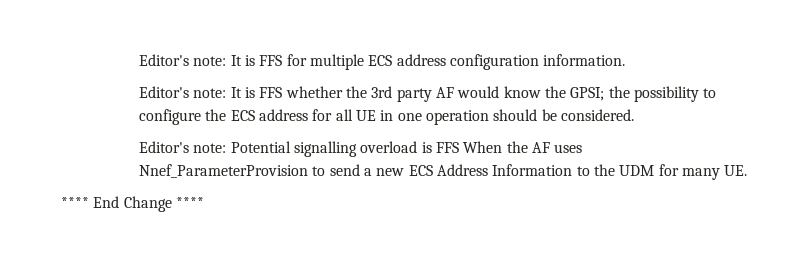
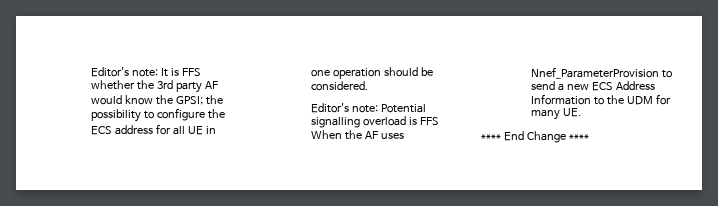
[139,54,626,70] [139,86,283,98] Editor's note: It is FFS for multiple ECS address configuration information. // Editor's note: It is FFS -> [91,67,202,77] Editor's note: It is FFS

